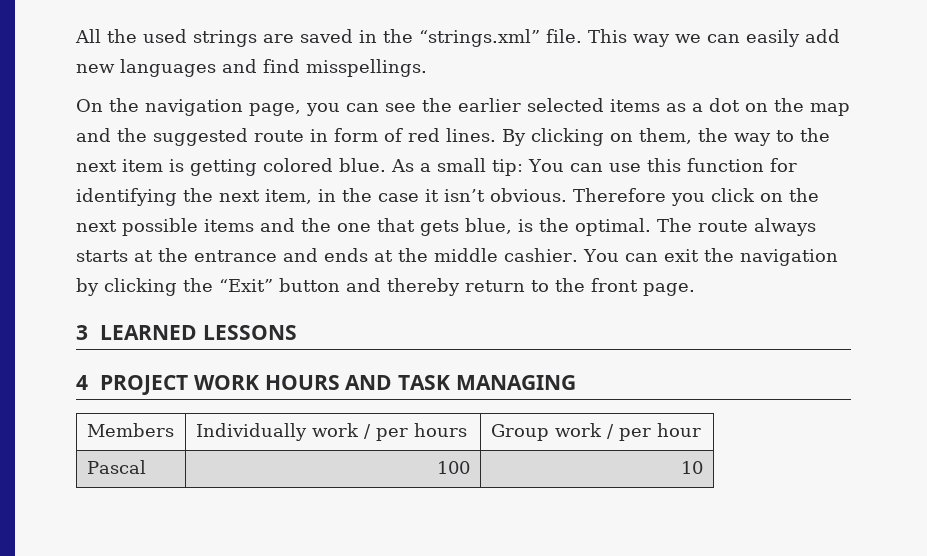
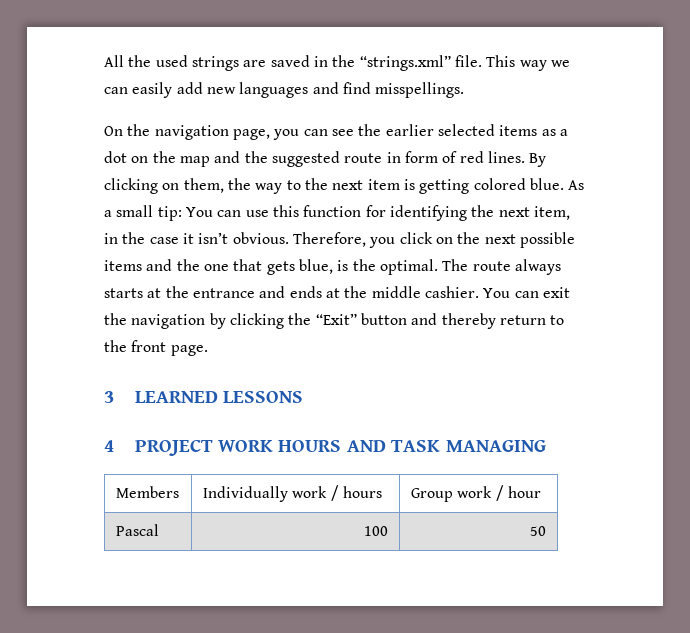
[573,188,666,202] Therefore -> [292,232,366,247] Therefore,
[375,428,408,441] per -> (339, 493) none
[618,428,651,441] per -> (504, 493) none
[681,461,704,474] 10 -> [530,526,547,536] 50

